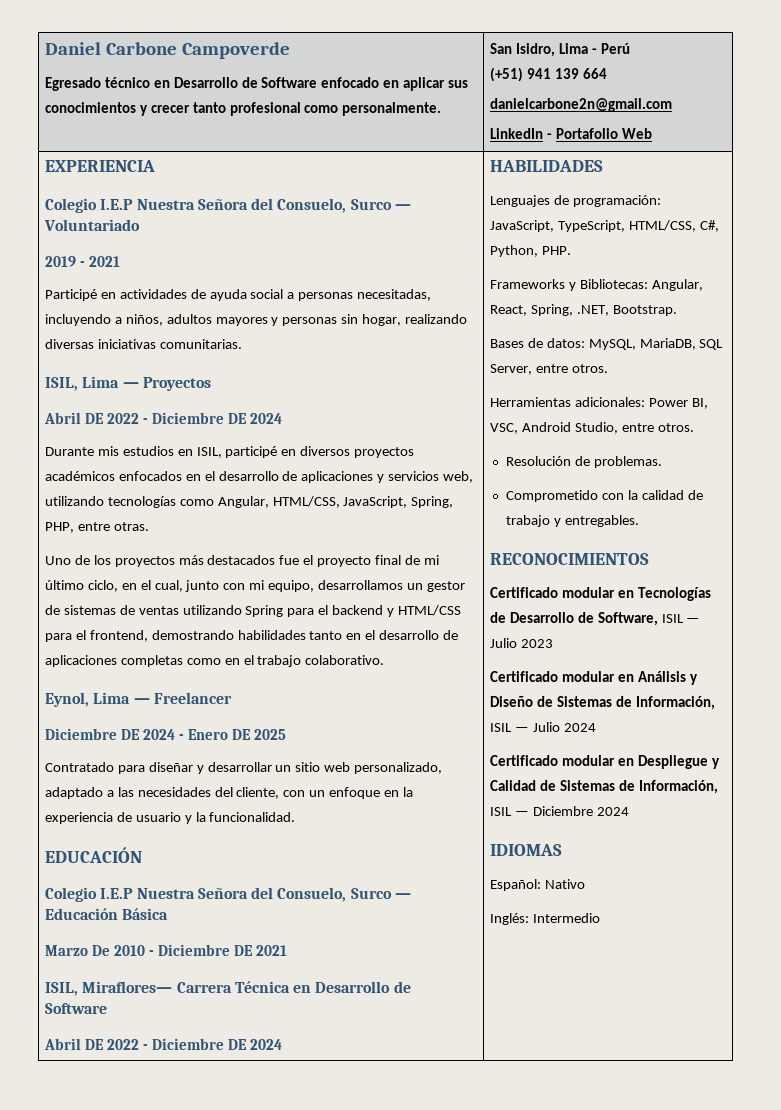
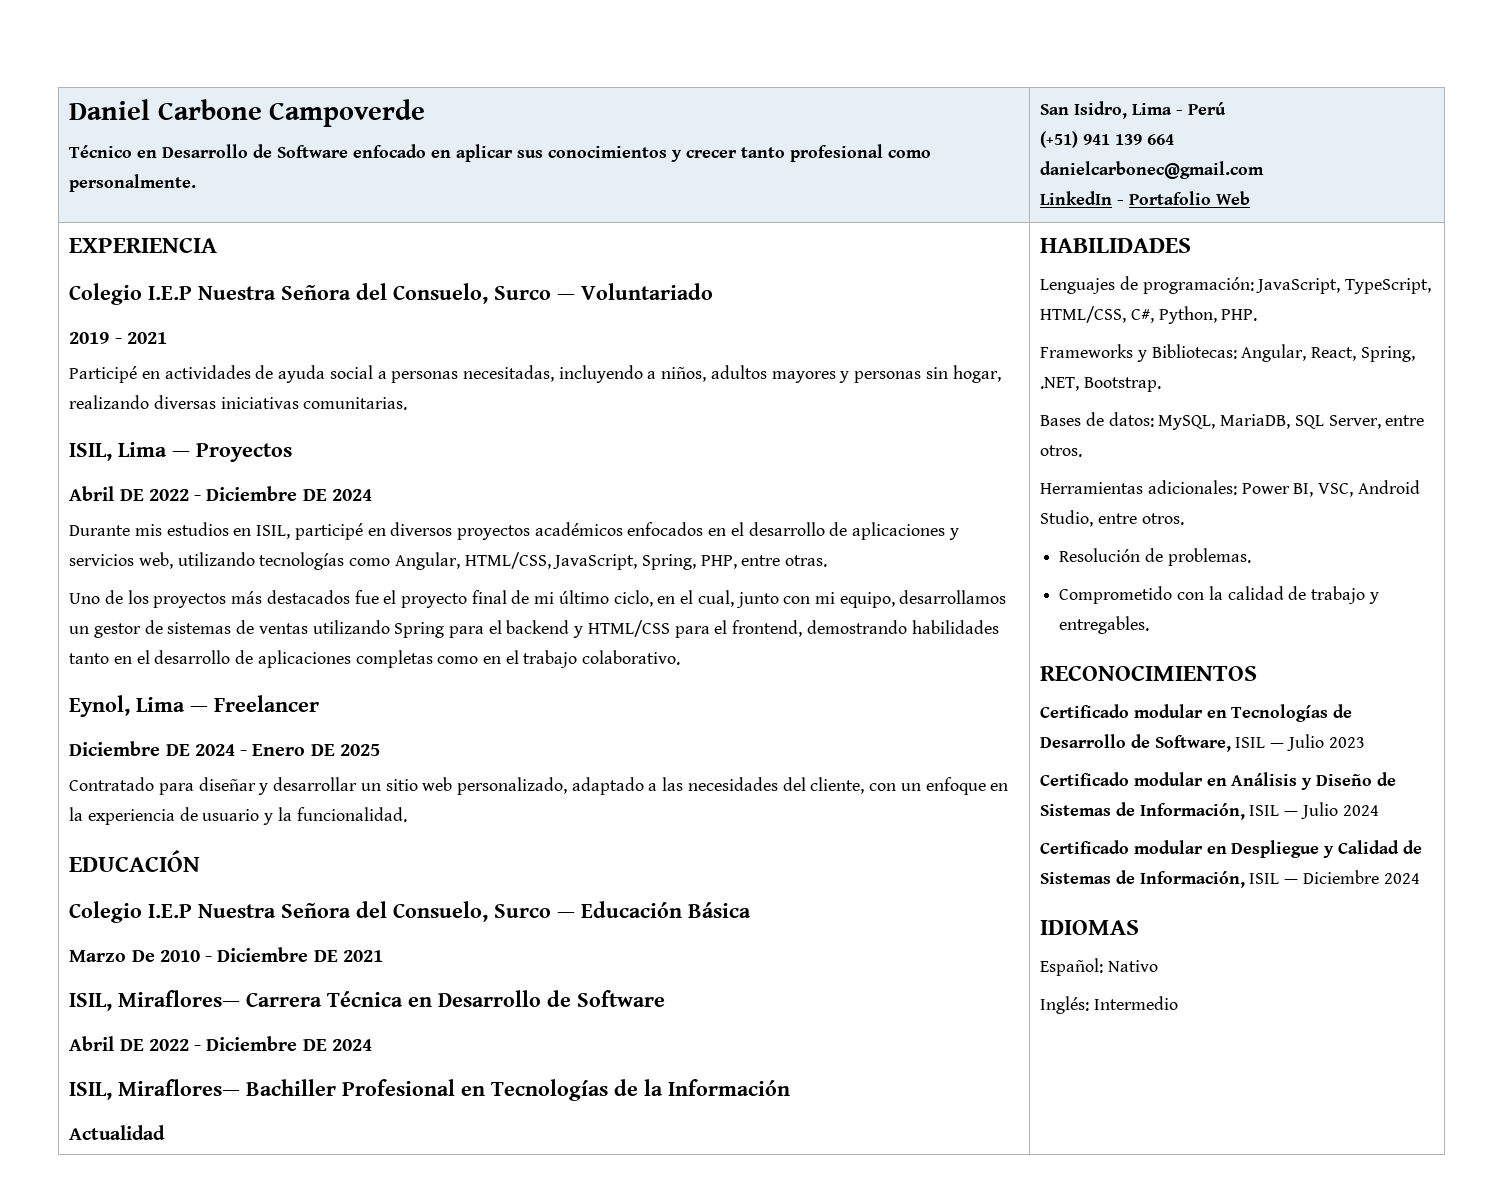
[44,77,150,91] Egresado técnico -> [69,145,133,158] Técnico
[489,98,672,112] danielcarbone2n@gmail.com -> [1040,161,1265,179] danielcarbonec@gmail.com
(283, 1044) none -> [69,1079,791,1101] [69,1125,166,1140] // ISIL, Miraflores— Bachiller Profesional en Tecnologías de la Información // Actualidad

